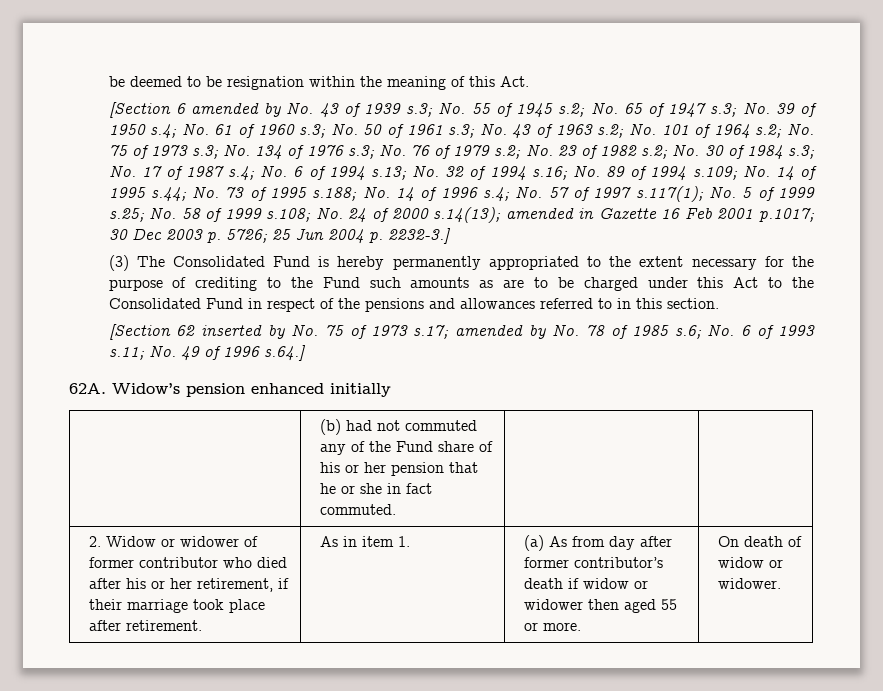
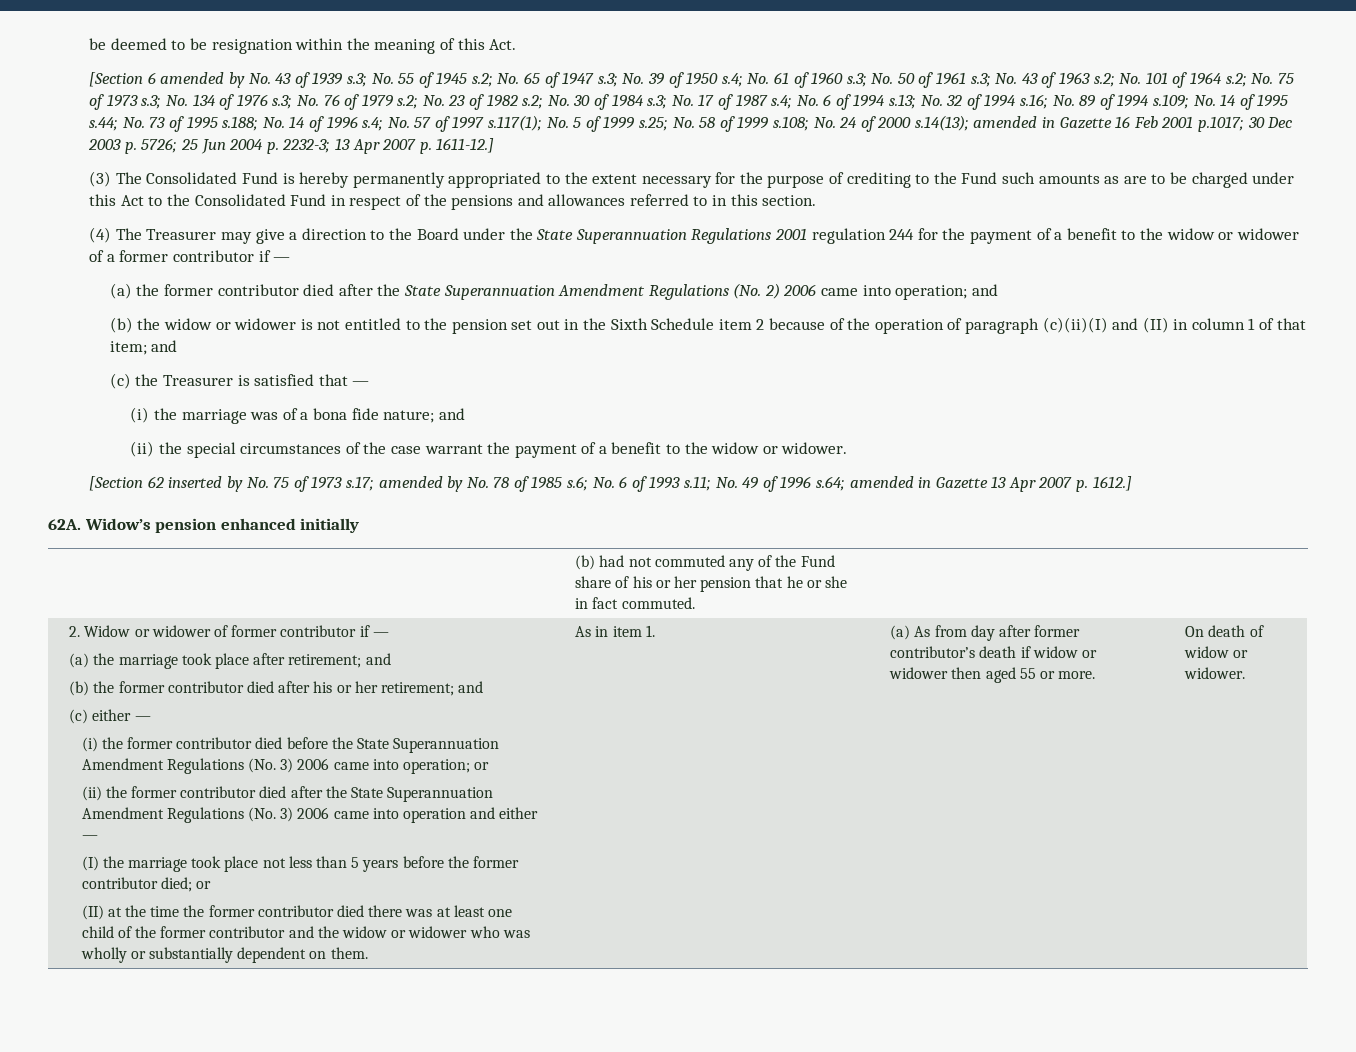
[387,228,451,244] 2232-3.] -> [282,138,495,154] 2232-3; 13 Apr 2007 p. 1611-12.]
(719, 303) none -> [89,227,1299,244] [89,250,291,262] [109,283,998,300] [109,317,1306,334] [109,340,178,355] [109,373,370,389] [130,407,465,424] [130,441,848,458] // (4) The Treasurer may give a direction to the Board under the State Superannuation Regulations 2001 regulation 244 for the payment of a benefit to the widow or widower of a former contributor if — // (a) the former contributor died after the State Superannuation Amendment Regulations (No. 2) 2006 came into operation; and // (b) the widow or widower is not entitled to the pension set out in the Sixth Schedule item 2 because of the operation of paragraph (c)(ii)(I) and (II) in column 1 of that item; and // (c) the Treasurer is satisfied that — // (i) the marriage was of a bona fide nature; and // (ii) the special circumstances of the case warrant the payment of a benefit to the widow or widower.
[263,345,306,361] s.64.] -> [815,476,1132,492] s.64; amended in Gazette 13 Apr 2007 p. 1612.]
[223,557,253,568] who -> [359,625,389,637] [69,653,391,669] [69,681,244,696] if — // (a) the marriage took place after retirement; and // (b) the former contributor
[197,578,290,592] [89,599,266,613] [89,620,203,631] retirement, if their marriage took place after retirement. -> [380,681,484,696] [69,709,151,724] [81,737,500,753] [81,758,490,774] [81,786,494,802] [81,807,539,823] [81,835,98,840] [81,856,519,872] [81,877,212,892] [81,905,512,920] [81,926,530,938] [80,947,368,963] retirement; and // (c) either — // (i) the former contributor died before the State Superannuation Amendment Regulations (No. 3) 2006 came into operation; or // (ii) the former contributor died after the State Superannuation Amendment Regulations (No. 3) 2006 came into operation and either — // (I) the marriage took place not less than 5 years before the former contributor died; or // (II) at the time the former contributor died there was at least one child of the former contributor and the widow or widower who was wholly or substantially dependent on them.

